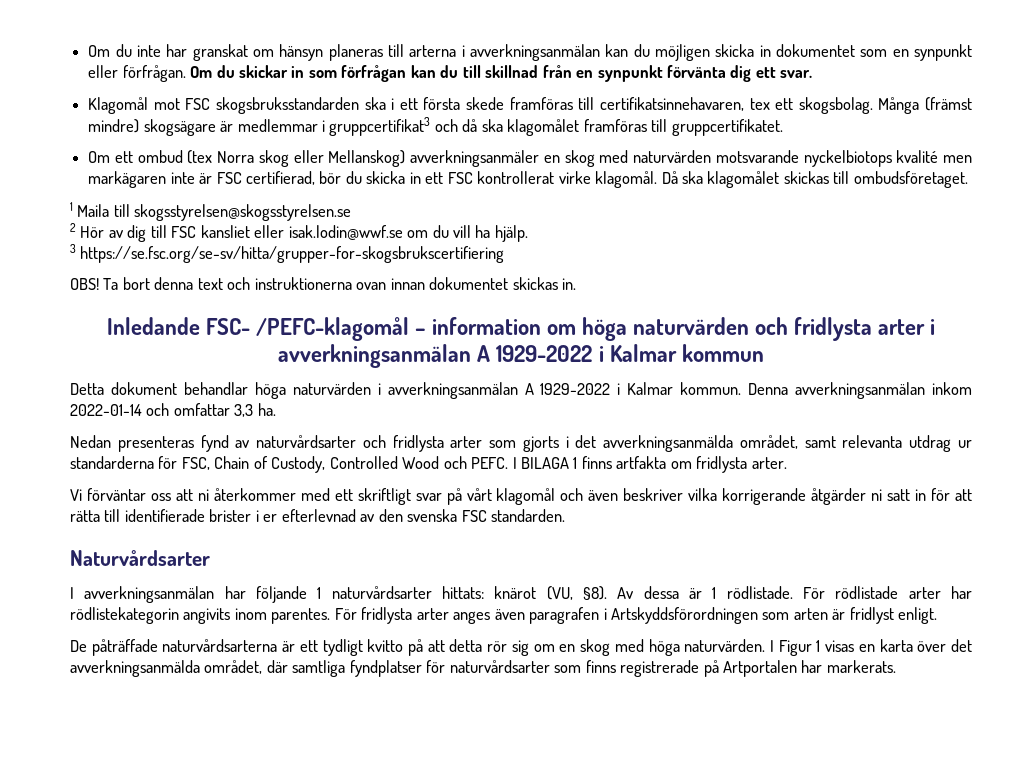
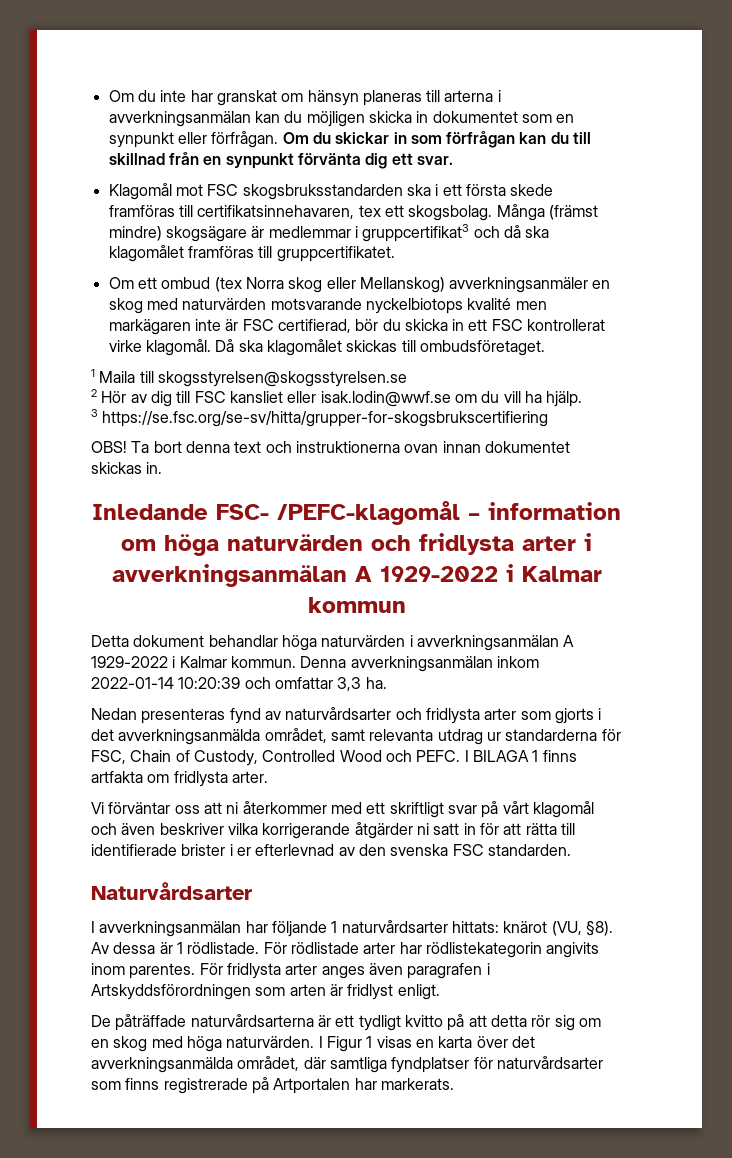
(142, 410) none -> [178,677,241,689] 10:20:39

